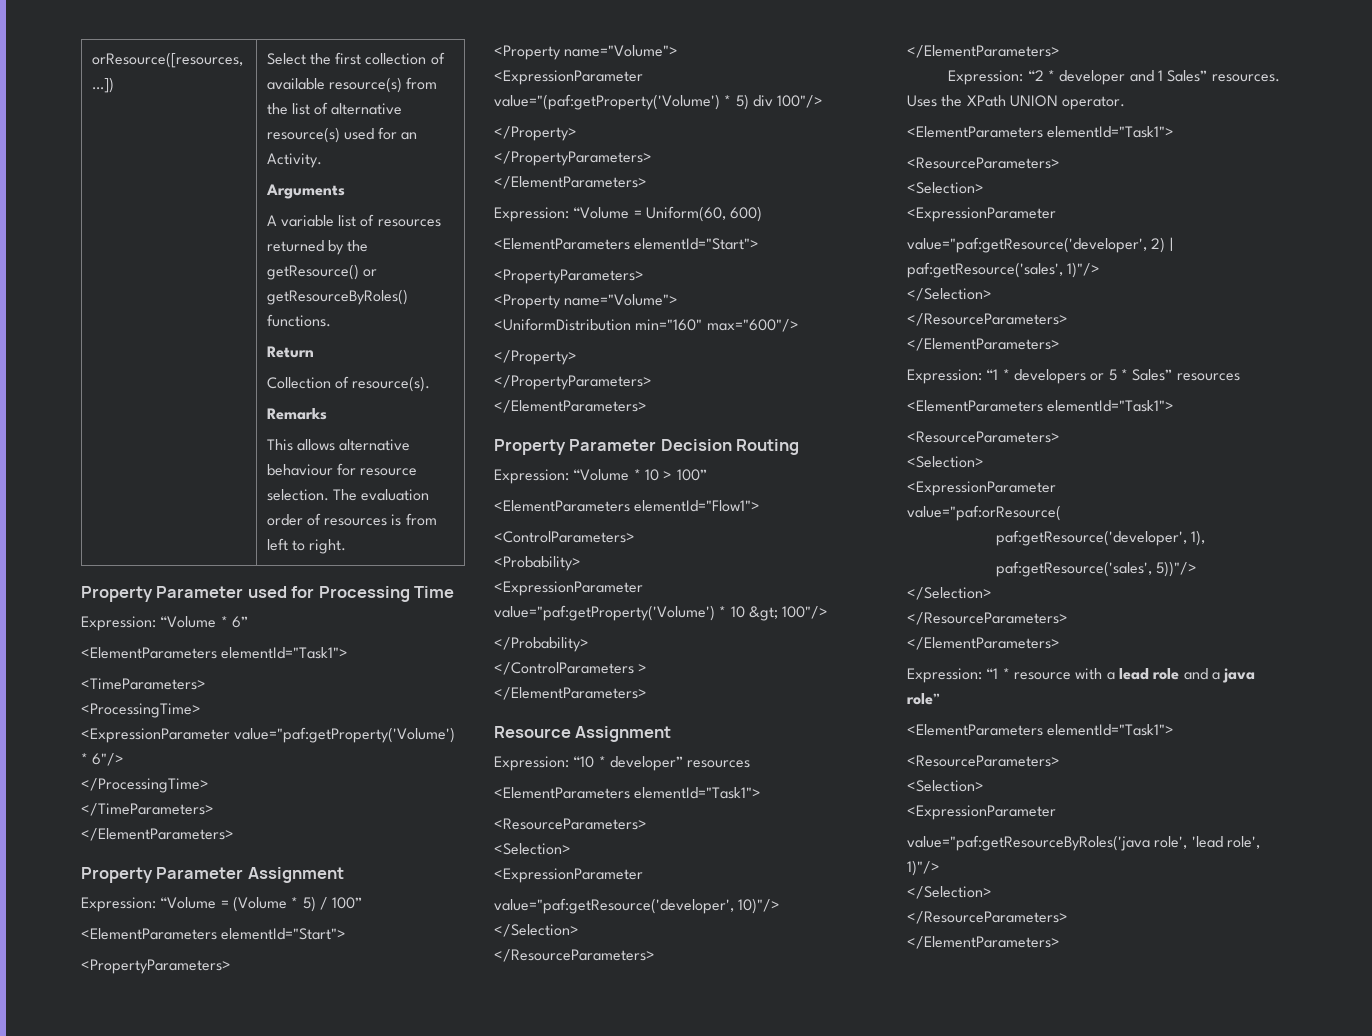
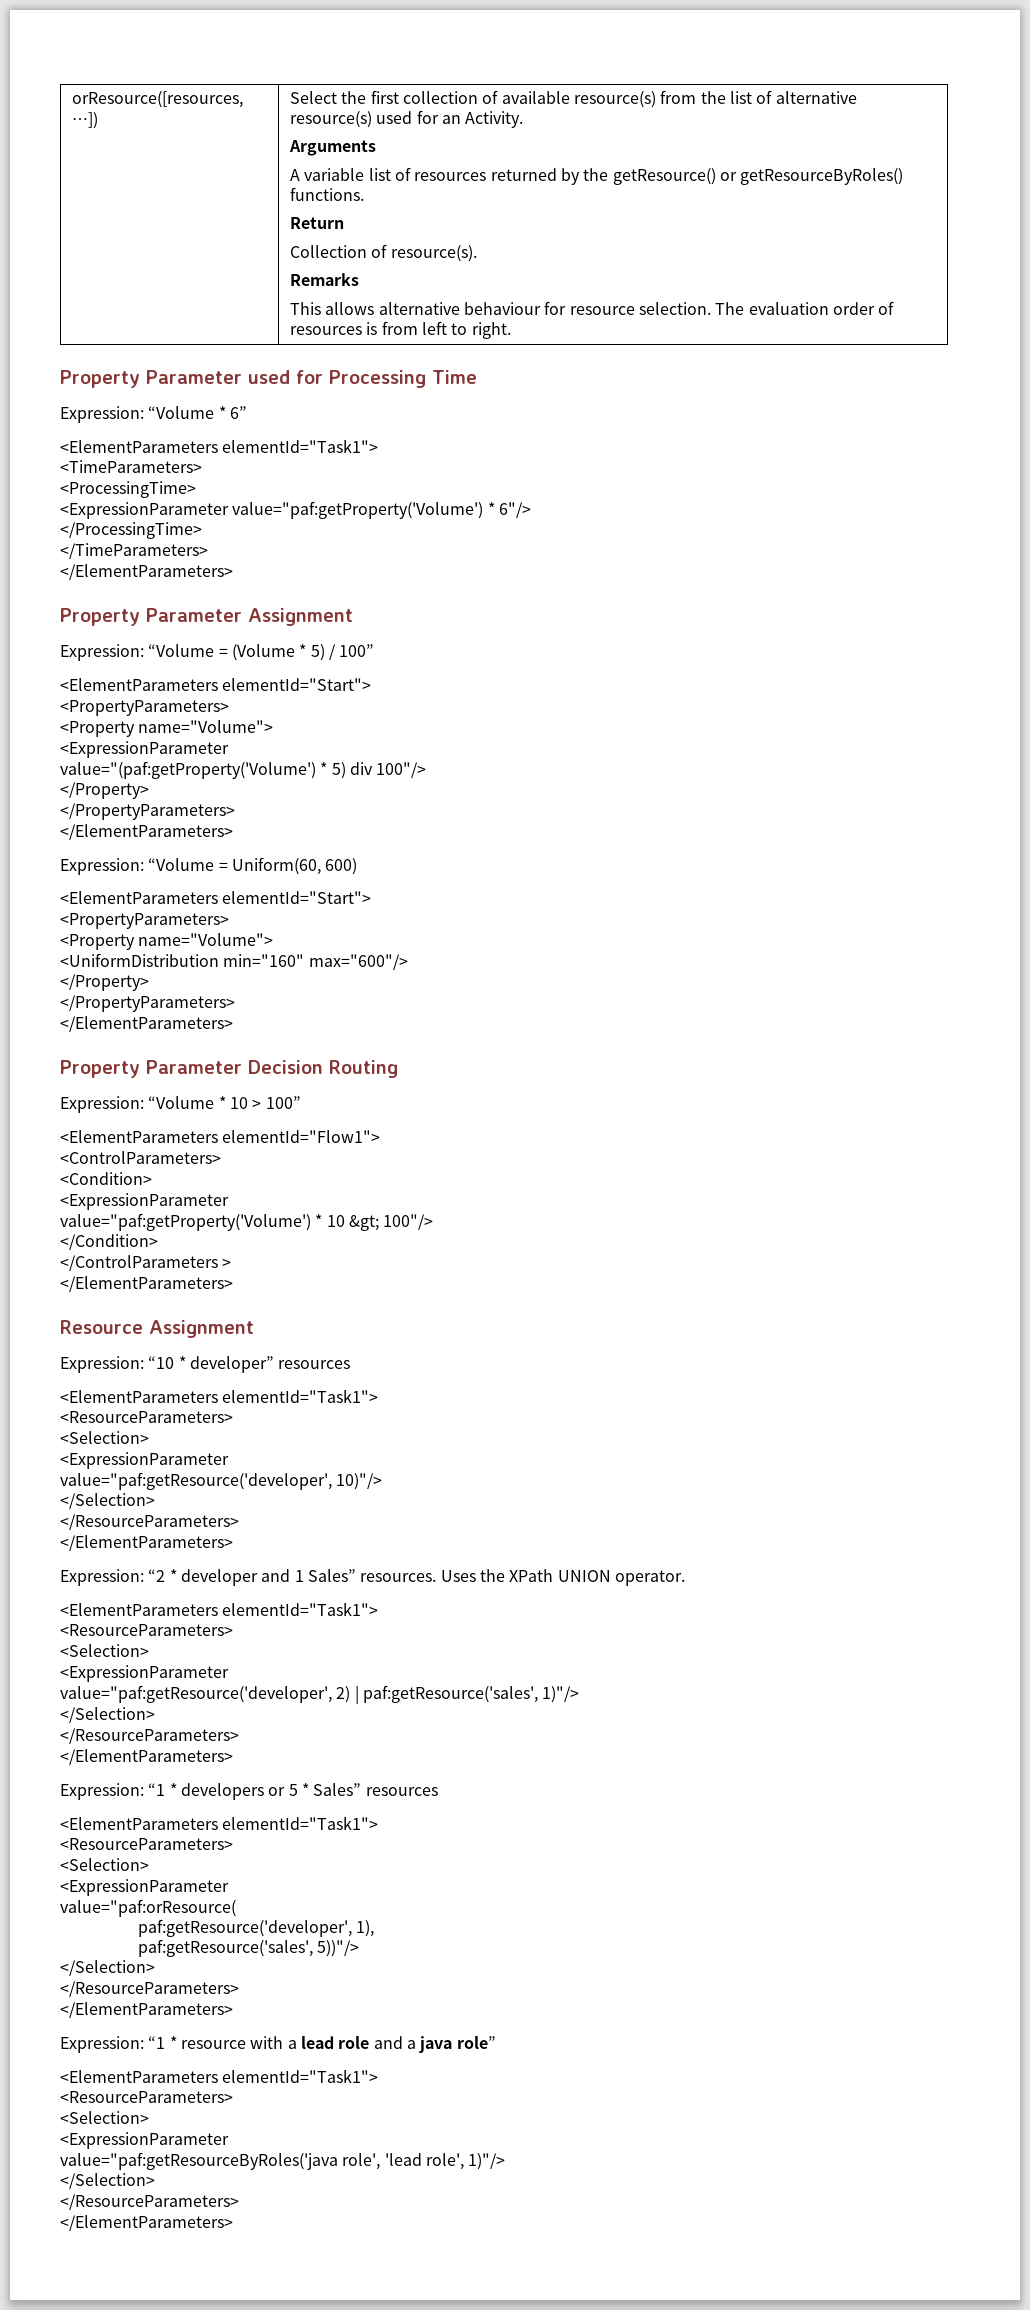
[494,556,581,571] <Probability> -> [60,1172,152,1185] <Condition>
[494,637,589,652] </Probability> -> [60,1234,158,1250] </Condition>

